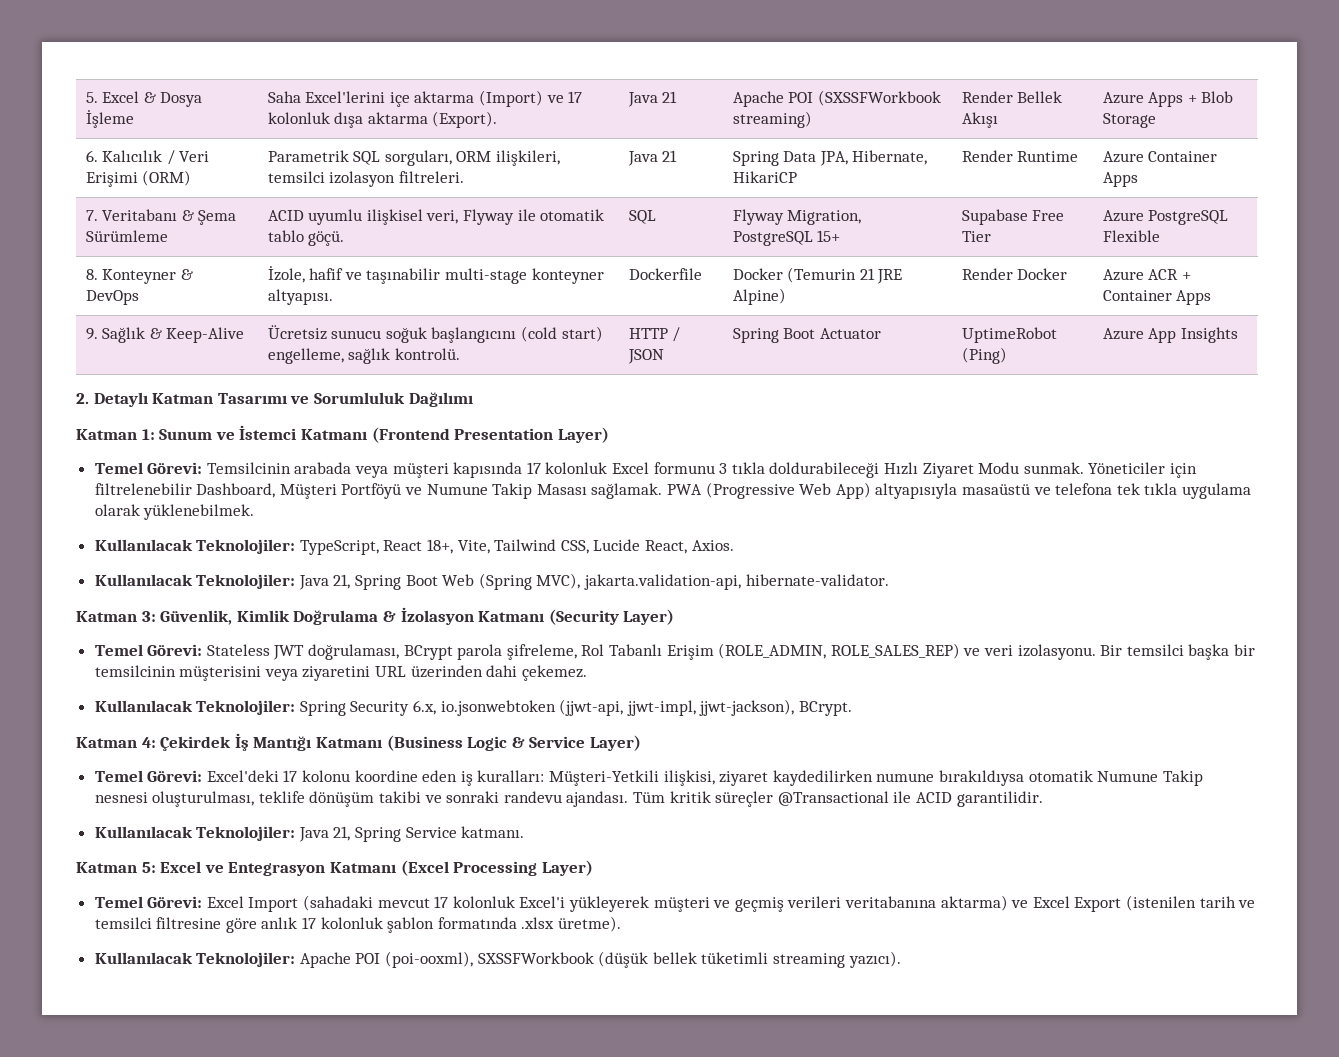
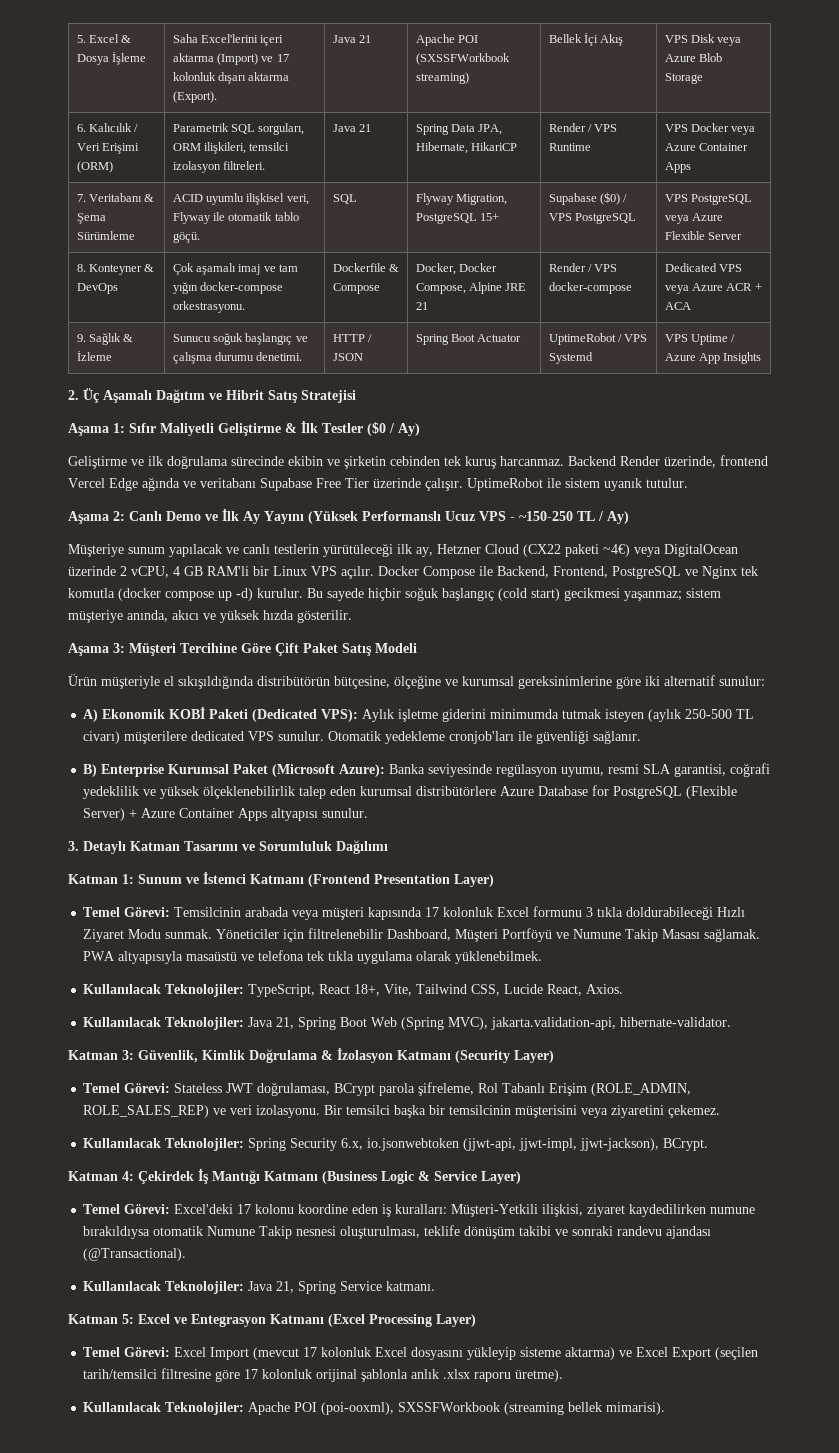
[389,92,410,107] içe -> [260,35,284,46] içeri
[334,112,364,128] dışa -> [218,72,247,84] dışarı
[961,91,1063,103] [961,112,998,128] [1102,92,1197,107] Render Bellek Akışı | Azure Apps + -> [548,33,624,46] [664,34,742,46] [664,54,696,62] Bellek İçi Akış | VPS Disk veya Azure
(1013, 156) none -> [588,124,618,132] / VPS
(1079, 156) none -> [664,123,756,135] VPS Docker veya
[1032,210,1065,221] [961,231,991,242] [1102,210,1229,225] Free Tier | Azure PostgreSQL -> [600,192,628,205] [548,213,637,224] [664,194,753,205] [664,213,724,224] ($0) / VPS PostgreSQL | VPS PostgreSQL veya Azure
(1160, 236) none -> [708,232,743,240] Server
[267,266,604,284] [267,289,333,305] [628,268,702,280] [732,267,903,284] [732,288,786,305] [961,268,1068,280] İzole, hafif ve taşınabilir multi-stage konteyner altyapısı. | Dockerfile | Docker (Temurin 21 JRE Alpine) | Render Docker | -> [172,263,299,275] [172,282,284,294] [172,301,245,313] [332,263,400,272] [332,283,380,294] [415,263,498,275] [415,282,527,294] [415,302,428,310] [548,263,618,272] [548,282,632,294] [664,263,743,272] [664,285,689,294] Çok aşamalı imaj ve tam yığın docker-compose orkestrasyonu. | Dockerfile & Compose | Docker, Docker Compose, Alpine JRE 21 | Render / VPS docker-compose | Dedicated VPS veya
[1102,290,1212,305] Container Apps -> [664,302,691,310] ACA
[166,327,245,343] [267,325,603,343] [267,348,460,364] Keep-Alive | Ücretsiz sunucu soğuk başlangıcını (cold start) engelleme, sağlık kontrolü. -> [76,351,112,361] [172,333,308,345] [172,352,303,364] İzleme | Sunucu soğuk başlangıç ve çalışma durumu denetimi.
[961,347,1007,364] [1102,327,1238,343] [76,393,89,404] (Ping) | Azure App Insights // 2. -> [618,334,648,342] [548,352,593,364] [664,334,736,345] [664,352,762,364] [68,388,356,403] [68,420,420,436] [68,455,768,469] [68,477,688,491] [68,508,629,524] [68,543,738,557] [68,566,758,579] [68,587,721,601] [68,610,352,623] [68,643,417,656] [68,674,765,689] [83,706,755,722] [83,730,642,744] [83,763,771,777] [83,785,738,799] [83,808,369,821] [68,841,79,851] / VPS Systemd | VPS Uptime / Azure App Insights // 2. Üç Aşamalı Dağıtım ve Hibrit Satış Stratejisi // Aşama 1: Sıfır Maliyetli Geliştirme & İlk Testler ($0 / Ay) // Geliştirme ve ilk doğrulama sürecinde ekibin ve şirketin cebinden tek kuruş harcanmaz. Backend Render üzerinde, frontend Vercel Edge ağında ve veritabanı Supabase Free Tier üzerinde çalışır. UptimeRobot ile sistem uyanık tutulur. // Aşama 2: Canlı Demo ve İlk Ay Yayını (Yüksek Performanslı Ucuz VPS - ~150-250 TL / Ay) // Müşteriye sunum yapılacak ve canlı testlerin yürütüleceği ilk ay, Hetzner Cloud (CX22 paketi ~4€) veya DigitalOcean üzerinde 2 vCPU, 4 GB RAM'li bir Linux VPS açılır. Docker Compose ile Backend, Frontend, PostgreSQL ve Nginx tek komutla (docker compose up -d) kurulur. Bu sayede hiçbir soğuk başlangıç (cold start) gecikmesi yaşanmaz; sistem müşteriye anında, akıcı ve yüksek hızda gösterilir. // Aşama 3: Müşteri Tercihine Göre Çift Paket Satış Modeli // Ürün müşteriyle el sıkışıldığında distribütörün bütçesine, ölçeğine ve kurumsal gereksinimlerine göre iki alternatif sunulur: // A) Ekonomik KOBİ Paketi (Dedicated VPS): Aylık işletme giderini minimumda tutmak isteyen (aylık 250-500 TL civarı) müşterilere dedicated VPS sunulur. Otomatik yedekleme cronjob'ları ile güvenliği sağlanır. // B) Enterprise Kurumsal Paket (Microsoft Azure): Banka seviyesinde regülasyon uyumu, resmi SLA garantisi, coğrafi yedeklilik ve yüksek ölçeklenebilirlik talep eden kurumsal distribütörlere Azure Database for PostgreSQL (Flexible Server) + Azure Container Apps altyapısı sunulur. // 3.
[705,482,871,499] (Progressive Web App) -> (116, 956) none
[375,665,518,678] URL üzerinden dahi -> (665, 1111) none
[566,791,1043,807] ajandası. Tüm kritik süreçler @Transactional ile ACID garantilidir. -> [666,1226,712,1239] [83,1248,187,1261] ajandası (@Transactional).
[303,895,1256,912] [94,917,152,929] (sahadaki mevcut 17 kolonluk Excel'i yükleyerek müşteri ve geçmiş verileri veritabanına aktarma) ve Excel Export (istenilen tarih ve temsilci -> [253,1347,759,1360] [83,1369,158,1379] (mevcut 17 kolonluk Excel dosyasını yükleyip sisteme aktarma) ve Excel Export (seçilen tarih/temsilci
[261,917,555,933] anlık 17 kolonluk şablon formatında .xlsx -> [244,1369,512,1382] 17 kolonluk orijinal şablonla anlık .xlsx raporu
[598,951,901,968] (düşük bellek tüketimli streaming yazıcı). -> [504,1402,666,1415] (streaming bellek mimarisi).

